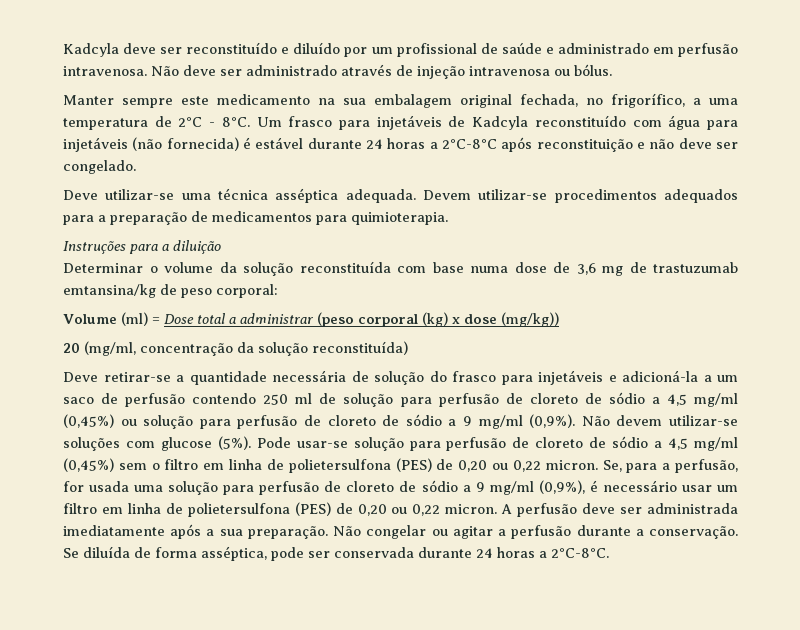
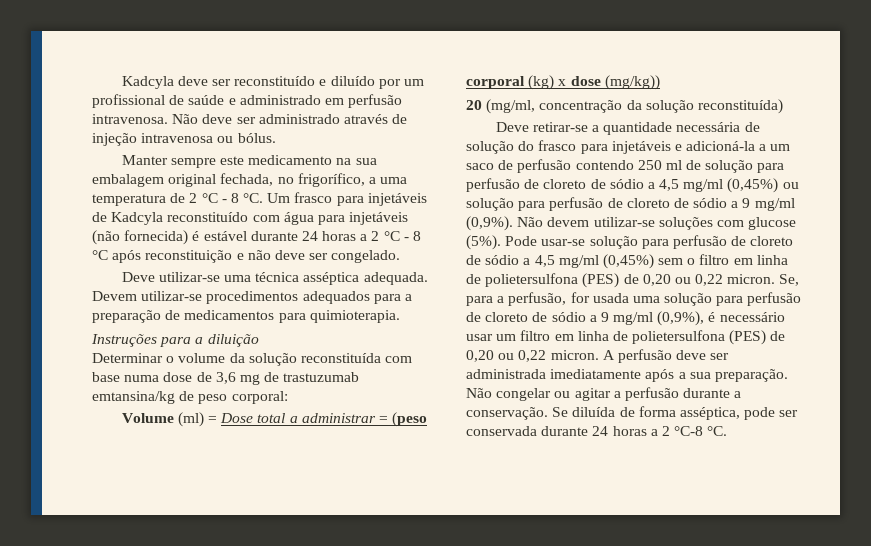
[178,117,250,127] 2°C - 8°C. -> [189,193,264,203] 2 °C - 8 °C.
[441,139,497,149] 2°C-8°C -> [371,231,422,241] [92,250,108,260] 2 °C - 8 °C
(314, 318) none -> [378,416,388,423] =
[551,548,609,558] 2°C-8°C. -> [661,426,728,436] 2 °C-8 °C.

